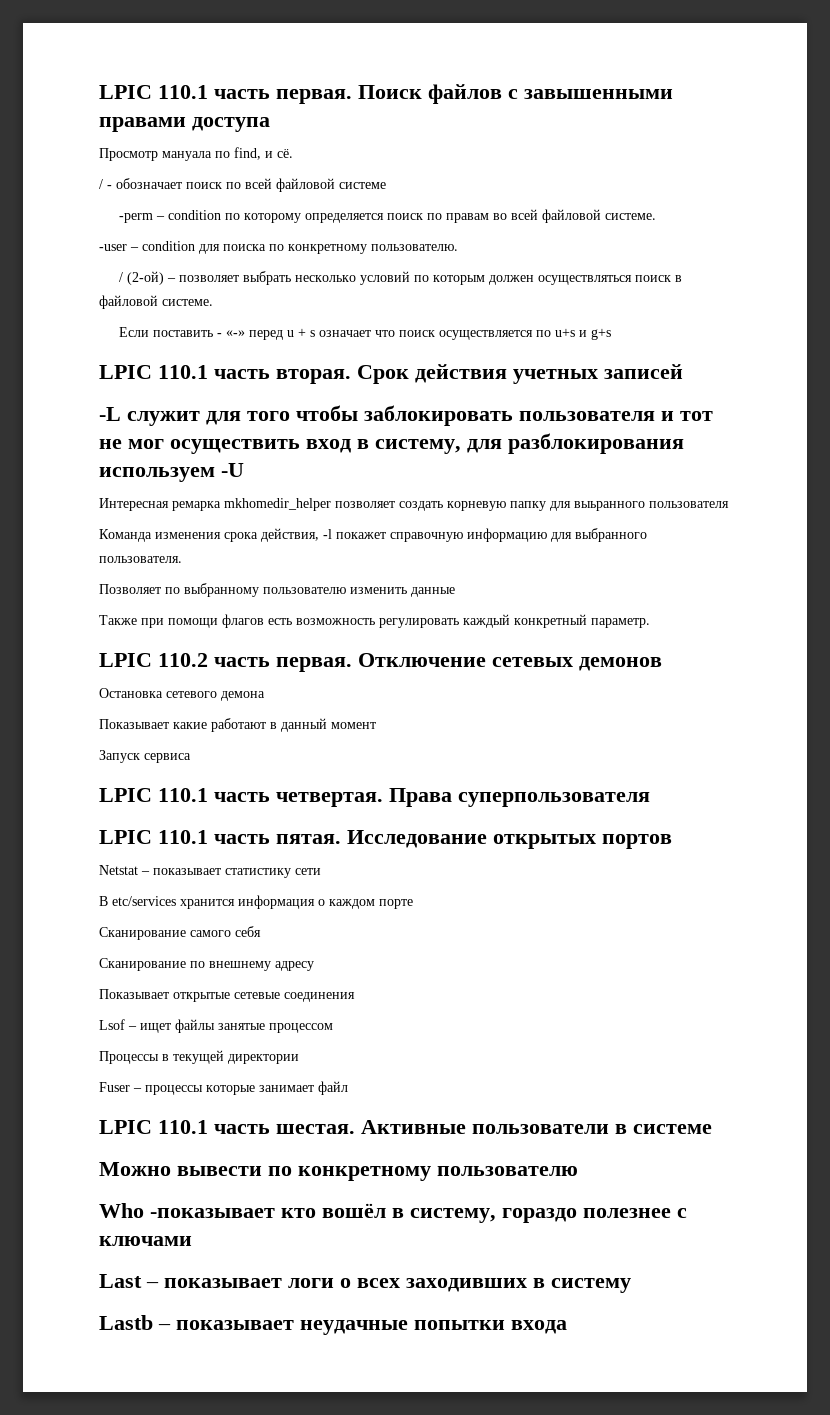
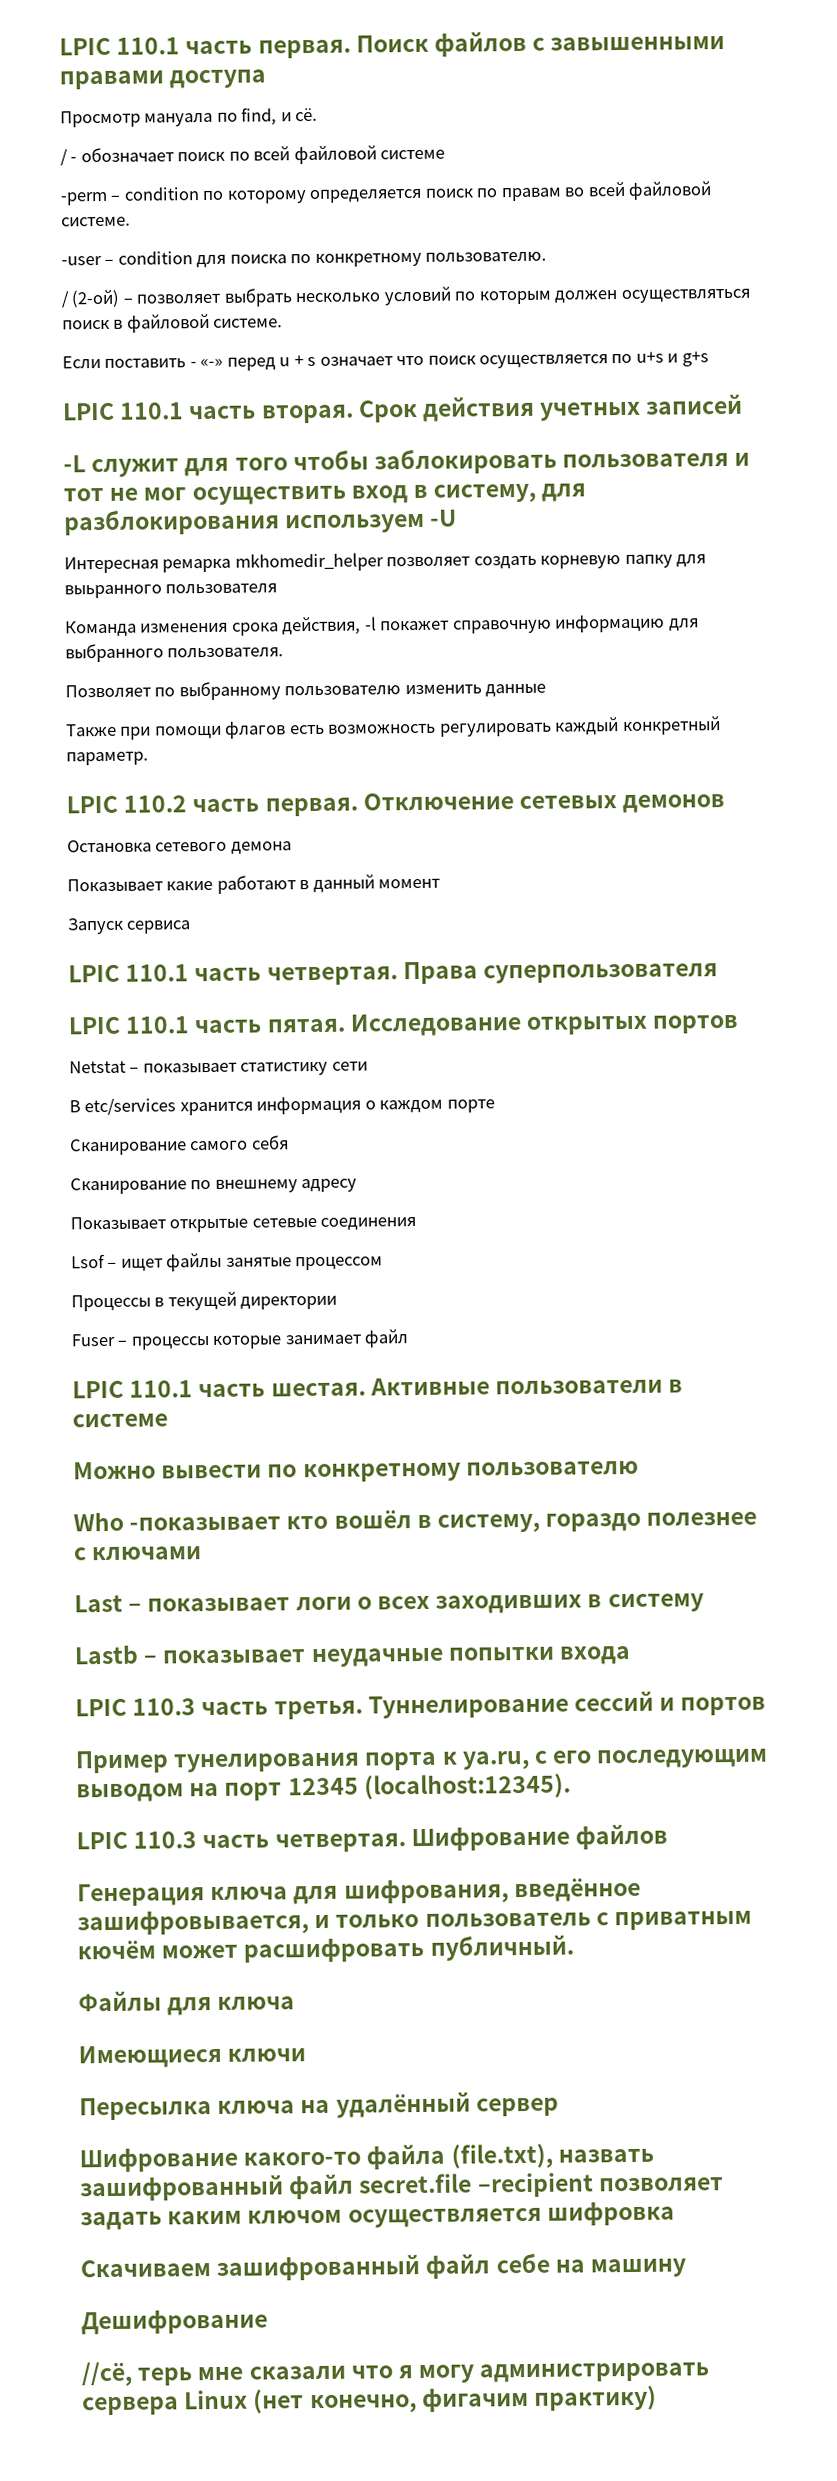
(567, 1327) none -> [75,1690,767,1720] [75,1748,769,1774] [76,1773,571,1803] [76,1823,669,1853] [77,1877,641,1907] [77,1909,753,1936] [77,1934,574,1963] [78,1990,296,2016] [78,2044,307,2069] [79,2091,559,2121] [79,2143,654,2173] [79,2172,724,2202] [80,2200,675,2231] [80,2252,687,2281] [81,2308,268,2335] [81,2361,710,2387] [82,2385,658,2416] // LPIC 110.3 часть третья. Туннелирование сессий и портов // Пример тунелирования порта к ya.ru, с его последующим выводом на порт 12345 (localhost:12345). // LPIC 110.3 часть четвертая. Шифрование файлов // Генерация ключа для шифрования, введённое зашифровывается, и только пользователь с приватным кючём может расшифровать публичный. // Файлы для ключа // Имеющиеся ключи // Пересылка ключа на удалённый сервер // Шифрование какого-то файла (file.txt), назвать зашифрованный файл secret.file –recipient позволяет задать каким ключом осуществляется шифровка // Скачиваем зашифрованный файл себе на машину // Дешифрование // //сё, терь мне сказали что я могу администрировать сервера Linux (нет конечно, фигачим практику)

